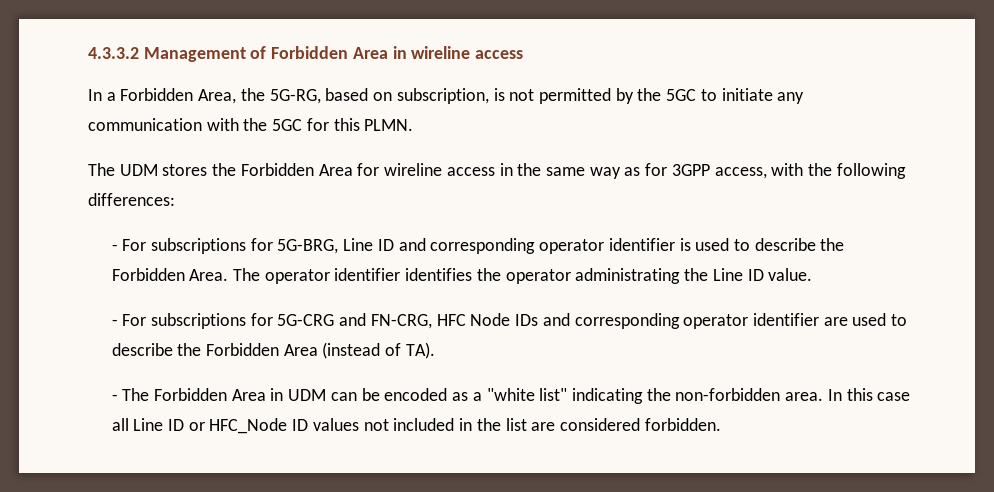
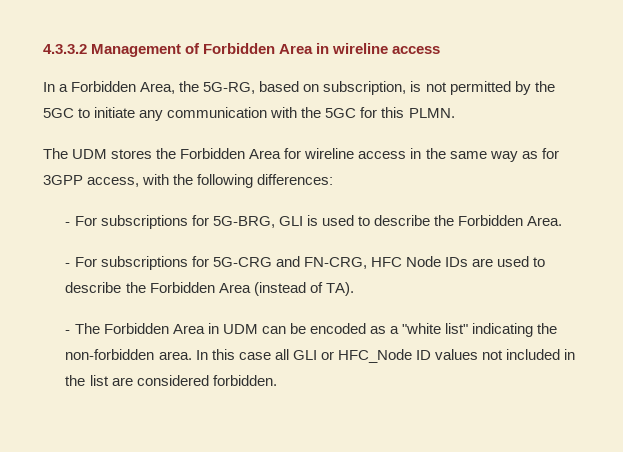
[343,238,675,254] Line ID and corresponding operator identifier -> [278,216,303,226] GLI
[232,268,813,284] The operator identifier identifies the operator administrating the Line ID value. -> (563, 221) none
[542,313,819,329] and corresponding operator identifier -> (468, 262) none
[133,418,184,431] Line ID -> [292,350,317,360] GLI

